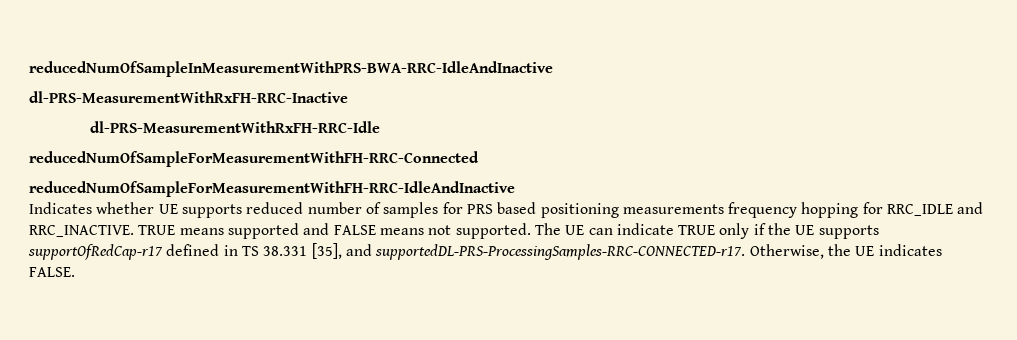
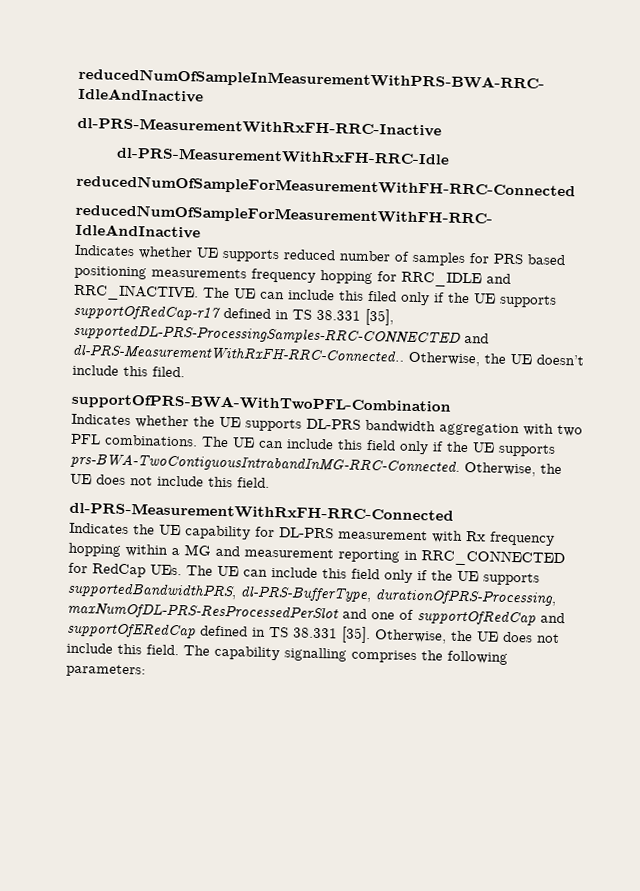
[138,223,716,239] TRUE means supported and FALSE means not supported. The UE can indicate TRUE -> [203,287,397,302] The UE can include this filed
[345,244,942,260] [29,267,75,277] and supportedDL-PRS-ProcessingSamples-RRC-CONNECTED-r17. Otherwise, the UE indicates FALSE. -> [73,323,489,346] [72,343,584,367] [72,364,185,378] [71,392,451,415] [71,413,583,437] [70,433,556,457] [70,452,562,477] [70,473,270,488] [69,501,454,522] [69,522,555,546] [68,542,565,568] [68,562,540,586] [67,581,557,606] [67,601,565,626] [66,621,560,644] [66,642,508,665] [66,663,146,678] supportedDL-PRS-ProcessingSamples-RRC-CONNECTED and dl-PRS-MeasurementWithRxFH-RRC-Connected.. Otherwise, the UE doesn’t include this filed. // supportOfPRS-BWA-WithTwoPFL-Combination // Indicates whether the UE supports DL-PRS bandwidth aggregation with two PFL combinations. The UE can include this field only if the UE supports prs-BWA-TwoContiguousIntrabandInMG-RRC-Connected. Otherwise, the UE does not include this field. // dl-PRS-MeasurementWithRxFH-RRC-Connected // Indicates the UE capability for DL-PRS measurement with Rx frequency hopping within a MG and measurement reporting in RRC_CONNECTED for RedCap UEs. The UE can include this field only if the UE supports supportedBandwidthPRS, dl-PRS-BufferType, durationOfPRS-Processing, maxNumOfDL-PRS-ResProcessedPerSlot and one of supportOfRedCap and supportOfERedCap defined in TS 38.331 [35]. Otherwise, the UE does not include this field. The capability signalling comprises the following parameters:

